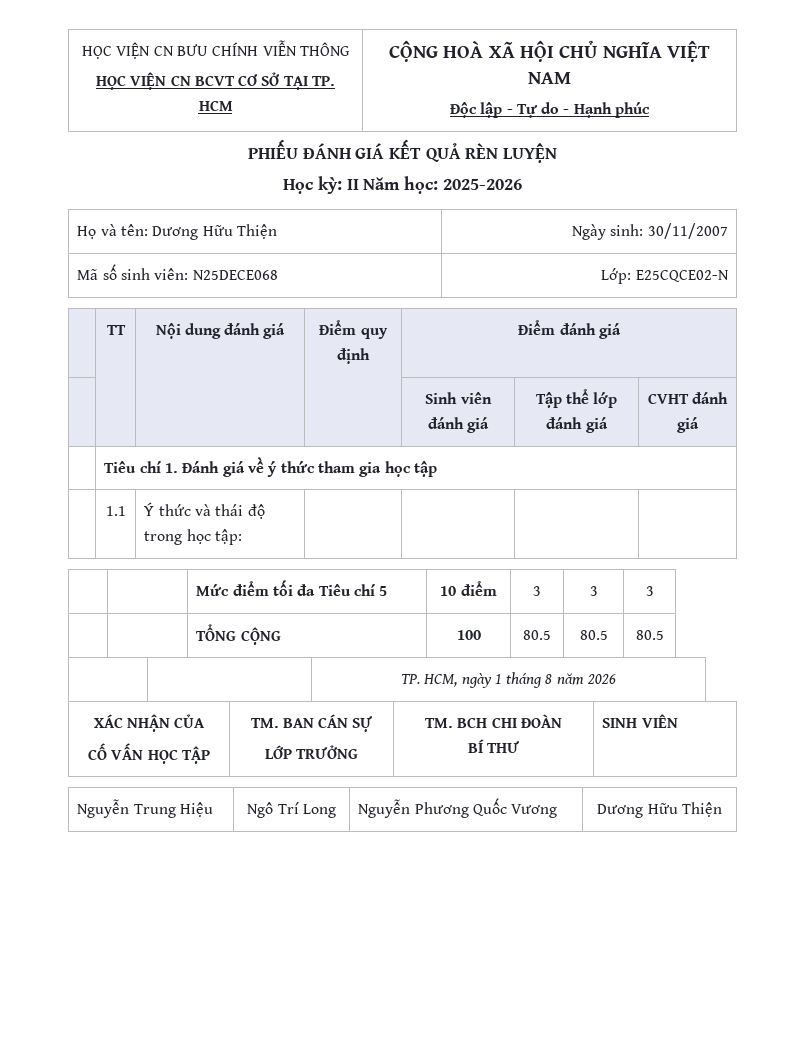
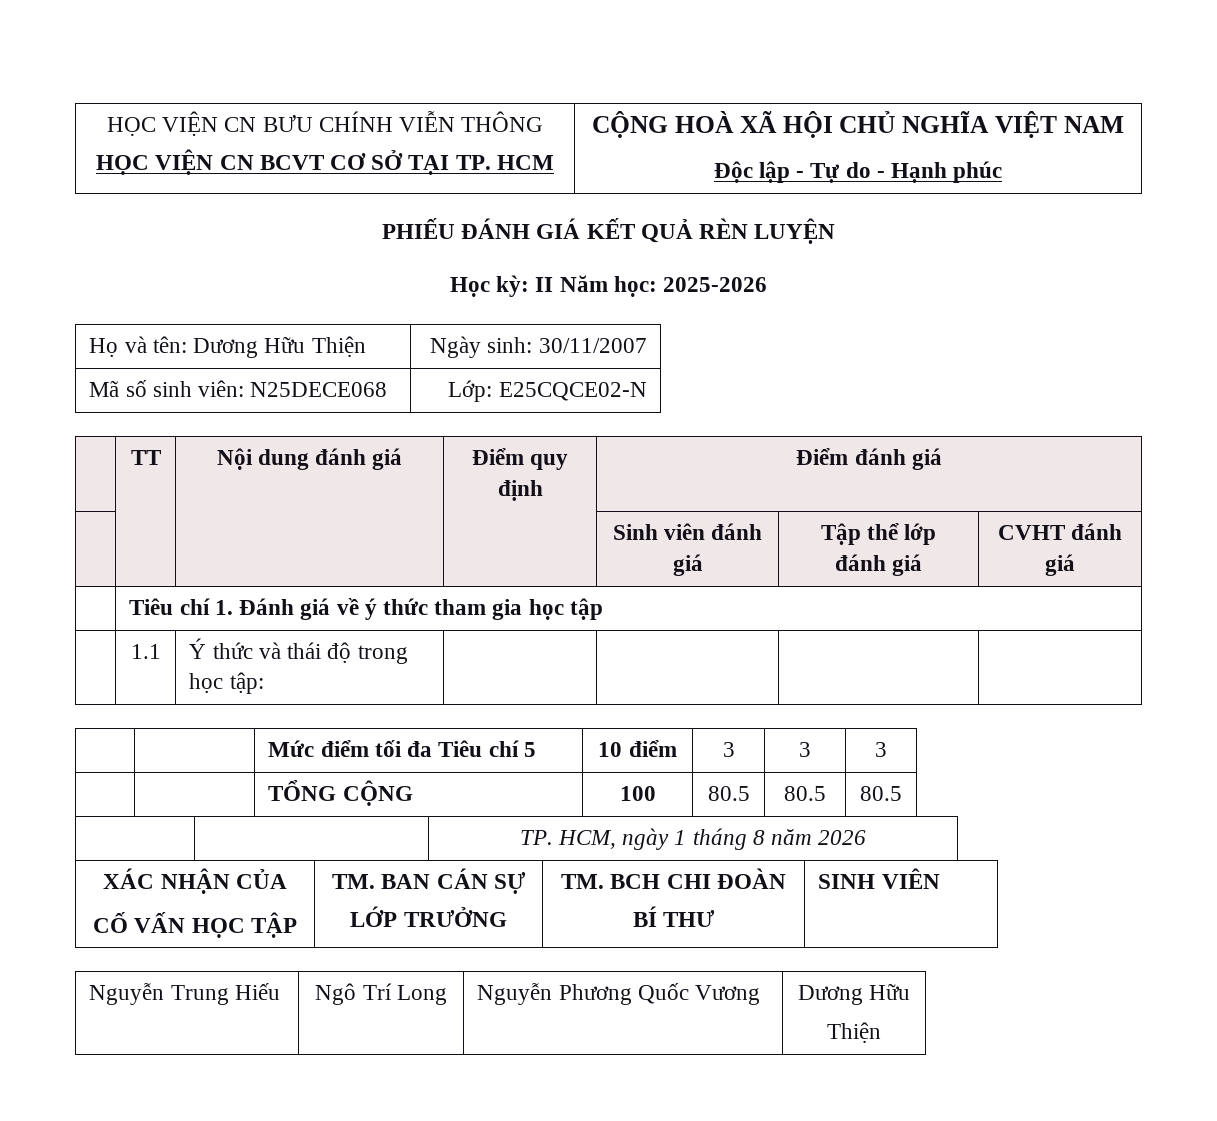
[180,802,214,817] Hiệu -> [234,983,280,1000] Hiếu
(678, 808) none -> (911, 991) //

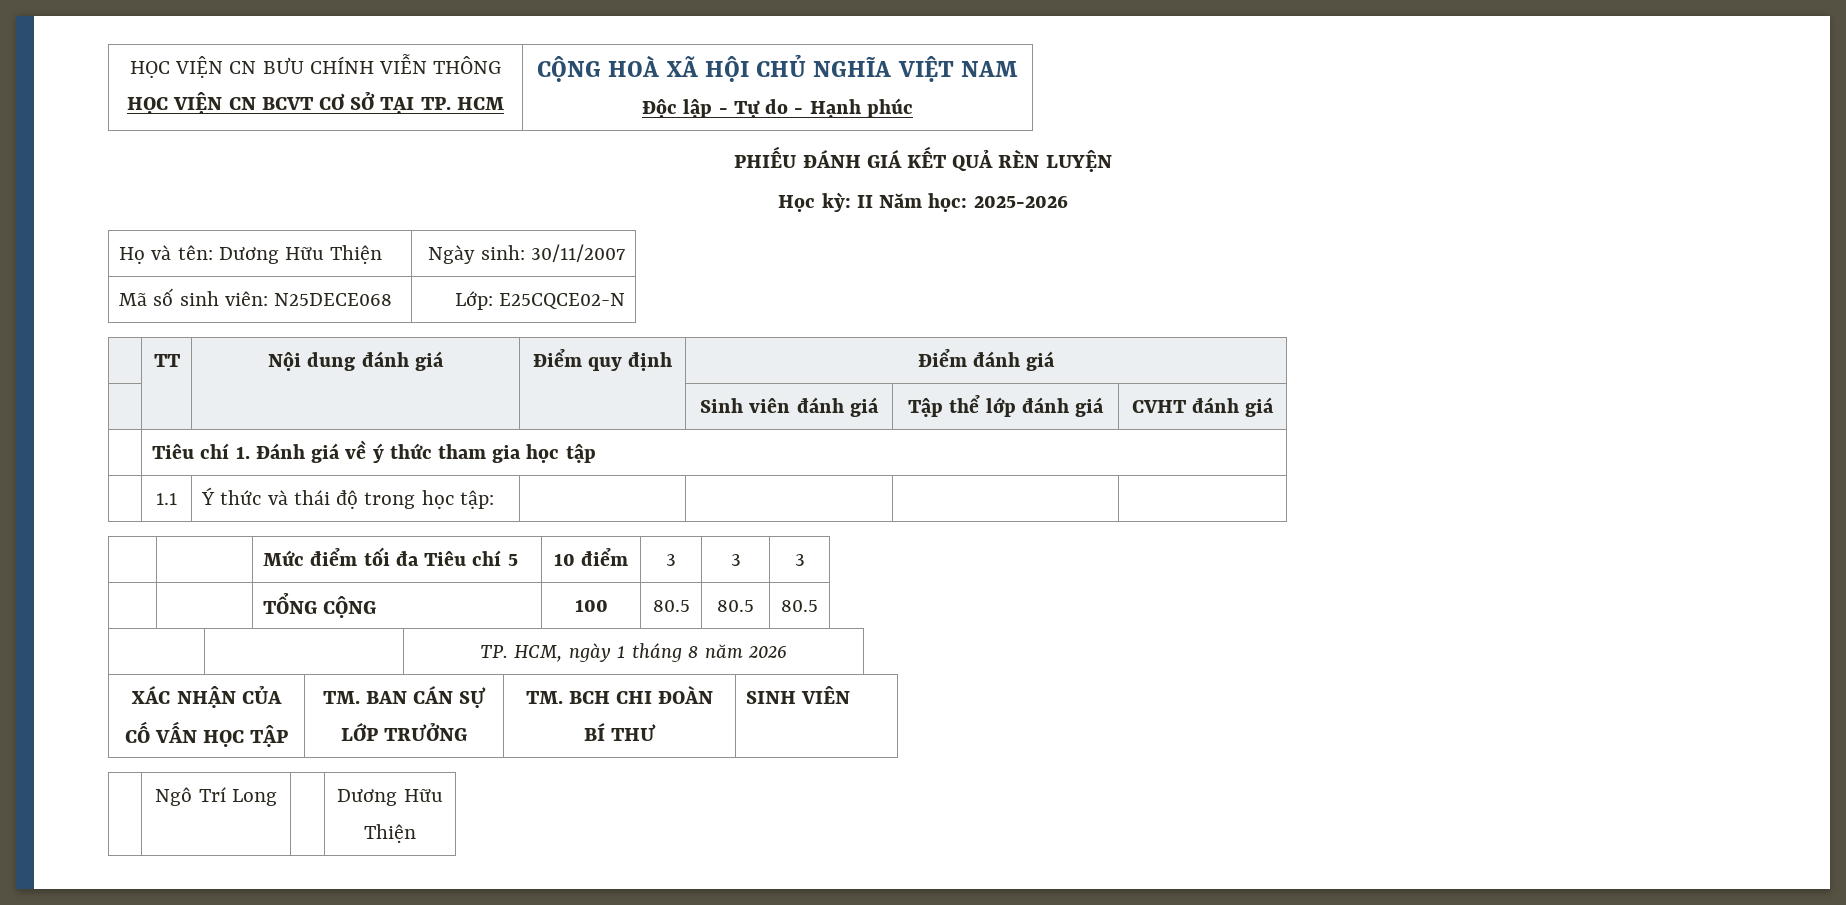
[89,983,280,1005] Nguyễn Trung Hiếu -> (851, 695) none
[477,983,761,1005] Nguyễn Phương Quốc Vương -> (277, 797) none

